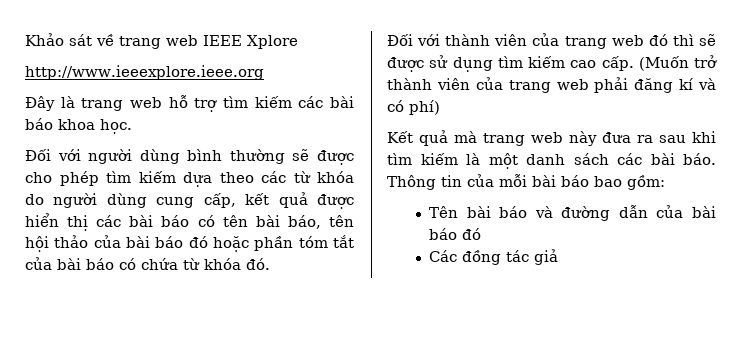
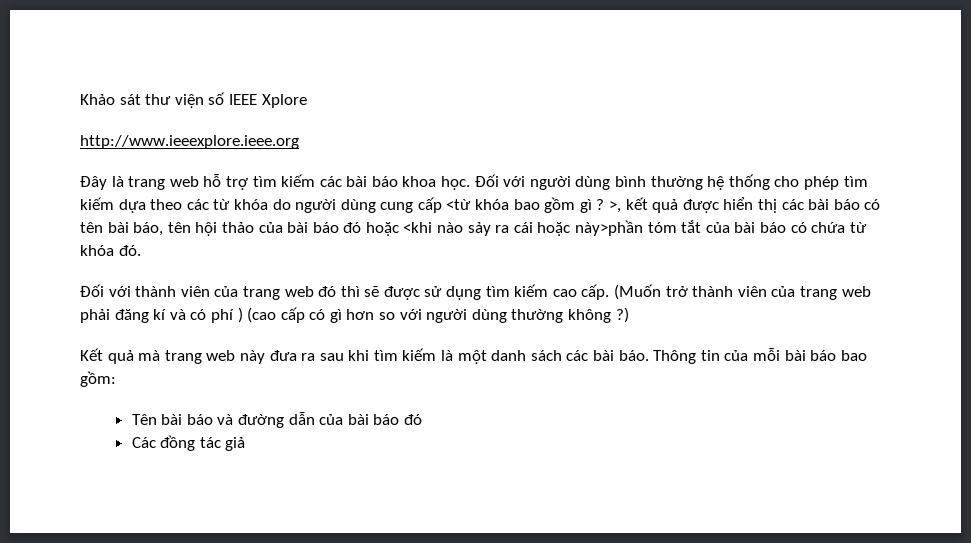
[96,34,198,49] về trang web -> [145,92,226,108] thư viện số
(132, 126) // -> (471, 183) none
[292,149,354,165] sẽ được -> [707,174,770,190] hệ thống
[203,193,236,208] cấp, -> [417,197,622,213] cấp <từ khóa bao gồm gì ? >,
[254,236,294,251] phần -> [403,220,644,236] <khi nào sảy ra cái hoặc này>phần
[409,100,440,115] phí) -> [210,307,629,323] phí ) (cao cấp có gì hơn so với người dùng thường không ?)

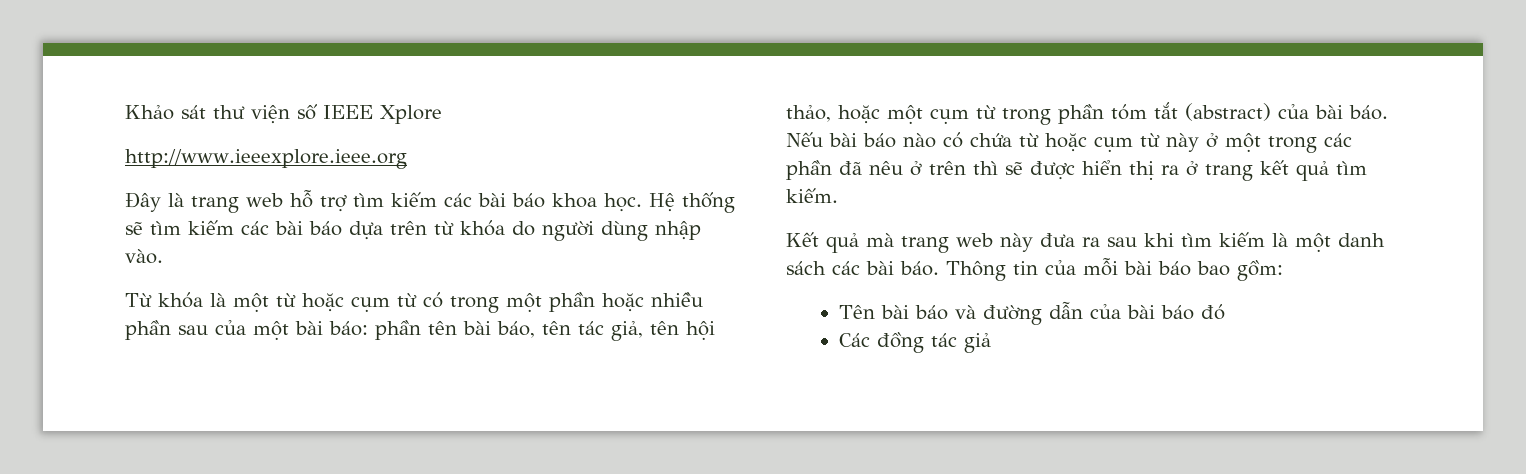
[474,174,868,190] [80,197,209,213] Đối với người dùng bình thường hệ thống cho phép tìm kiếm dựa theo các -> [649,192,735,213] [125,220,427,240] Hệ thống sẽ tìm kiếm các bài báo dựa trên
[380,197,881,213] [80,220,786,236] cung cấp <từ khóa bao gồm gì ? >, kết quả được hiển thị các bài báo có tên bài báo, tên hội thảo của bài báo đó hoặc <khi nào sảy ra cái hoặc này>phần tóm tắt của bài báo -> [655,221,701,240] [125,249,163,264] [125,292,703,313] [125,320,715,341] [786,102,1388,125] [786,132,936,148] nhập vào. // Từ khóa là một từ hoặc cụm từ có trong một phần hoặc nhiều phần sau của một bài báo: phần tên bài báo, tên tác giả, tên hội thảo, hoặc một cụm từ trong phần tóm tắt (abstract) của bài báo. Nếu bài báo nào
[80,245,141,256] [80,284,871,300] [80,307,629,323] khóa đó. // Đối với thành viên của trang web đó thì sẽ được sử dụng tìm kiếm cao cấp. (Muốn trở thành viên của trang web phải đăng kí và có phí ) (cao cấp có gì hơn so với người dùng thường không ?) -> [1045,133,1352,153] [786,160,1367,181] [786,188,838,203] hoặc cụm từ này ở một trong các phần đã nêu ở trên thì sẽ được hiển thị ra ở trang kết quả tìm kiếm.

